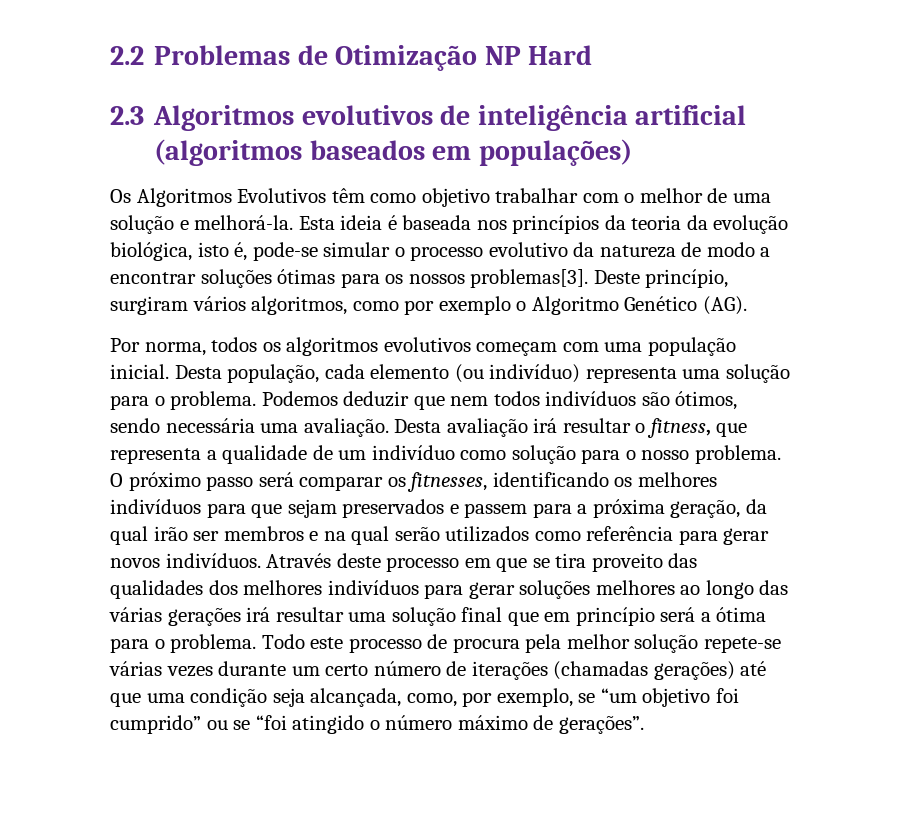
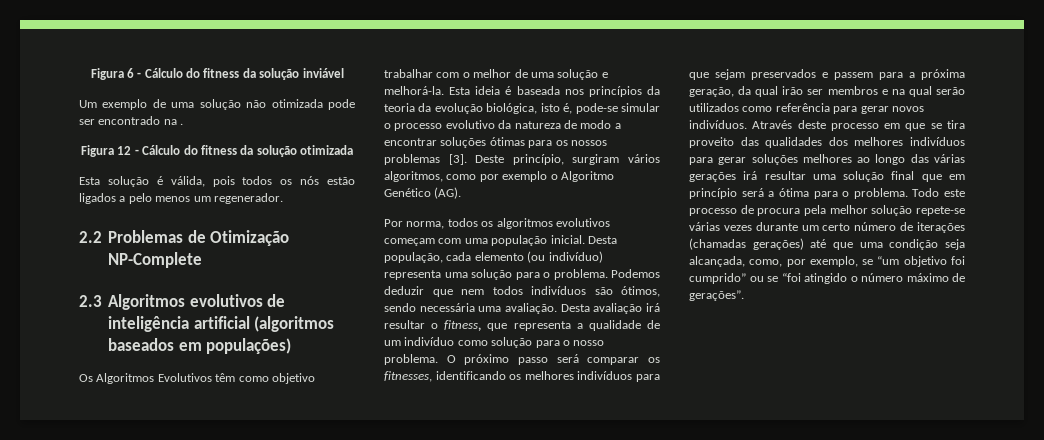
(110, 55) none -> [90,68,344,80] [79,99,355,110] [79,116,184,125] [81,145,353,157] [79,176,355,187] [79,193,283,204] Figura 6 - Cálculo do fitness da solução inviável // Um exemplo de uma solução não otimizada pode ser encontrado na . // Figura 12 - Cálculo do fitness da solução otimizada // Esta solução é válida, pois todos os nós estão ligados a pelo menos um regenerador. //
[484,45,592,65] NP Hard -> [108,252,203,268] NP-Complete
[470,269,589,288] problemas[3]. -> [384,154,467,165] problemas [3].

